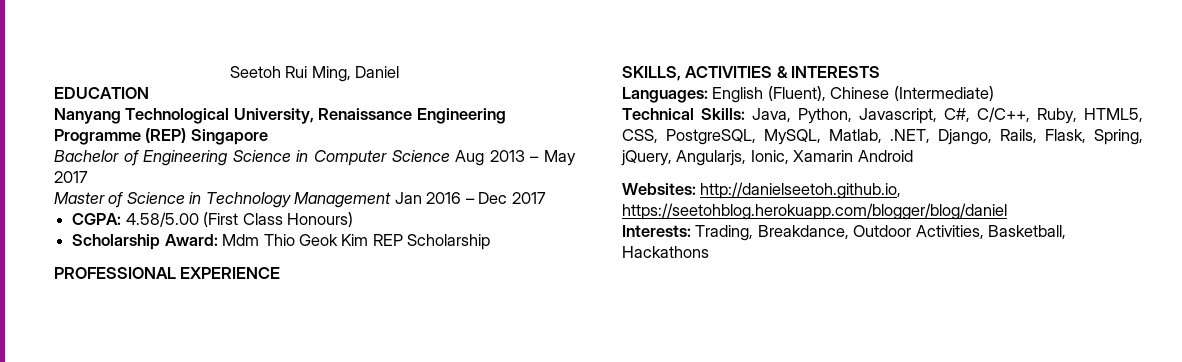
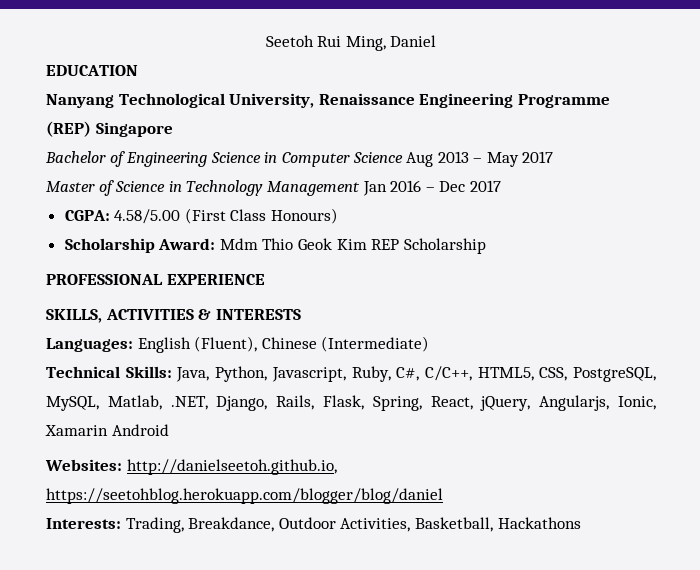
(937, 116) none -> [351,366,391,382] Ruby,
[1037,108,1077,124] Ruby, -> (472, 373) none
(1143, 137) none -> [430,396,473,410] React,

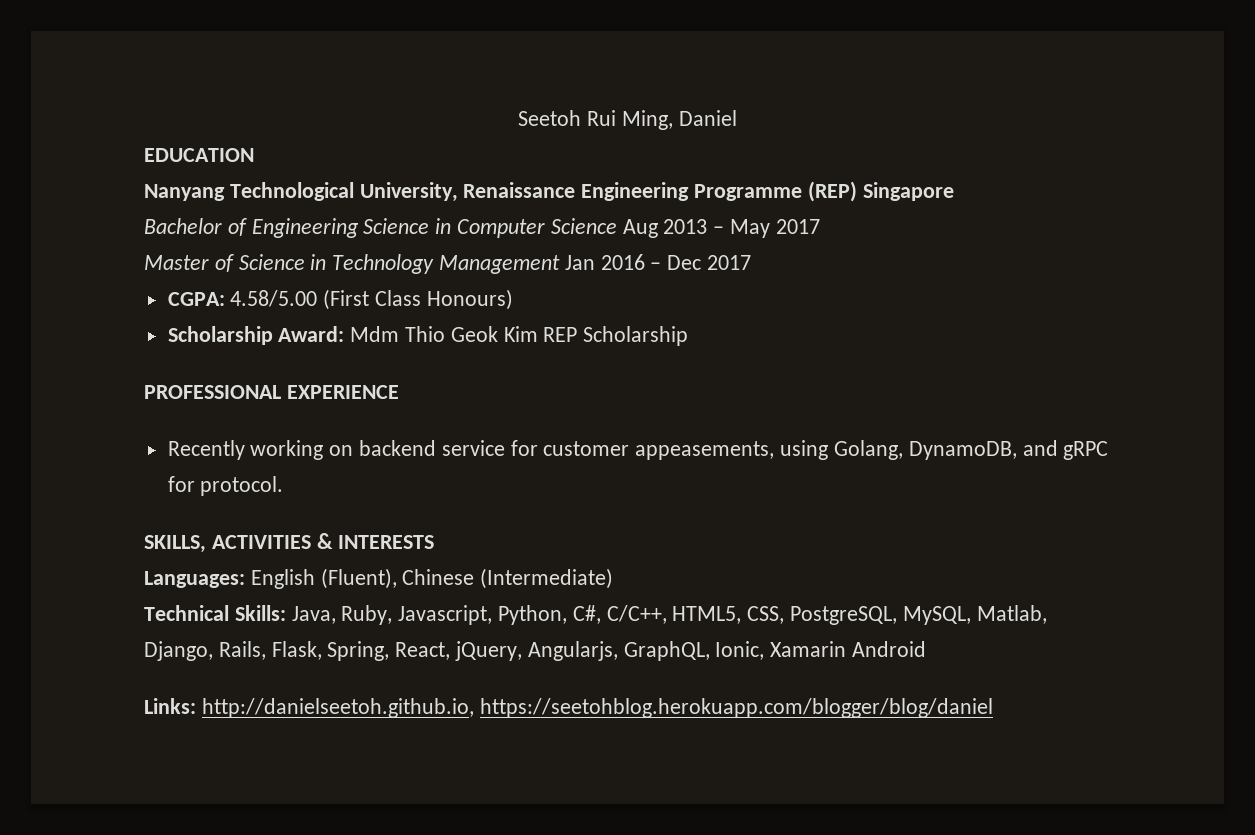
(265, 279) none -> [167,440,1109,460] [167,476,284,496] // Recently working on backend service for customer appeasements, using Golang, DynamoDB, and gRPC for protocol.
[215,366,391,382] Python, Javascript, Ruby, -> [341,605,568,625] Ruby, Javascript, Python,
[170,396,208,410] .NET, -> (1047, 614) none
(610, 403) none -> [623,641,710,661] GraphQL,
[45,459,122,471] Websites: -> [144,698,196,714] Links:
[46,517,581,533] // Interests: Trading, Breakdance, Outdoor Activities, Basketball, Hackathons -> (993, 708) none

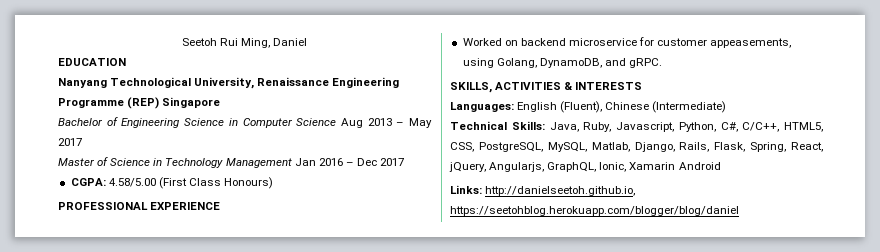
[167,326,689,346] // Scholarship Award: Mdm Thio Geok Kim REP Scholarship -> (274, 183) none
[167,440,324,460] Recently working -> [462,38,502,46] Worked
[441,440,505,456] service -> [568,38,637,46] microservice
[1063,441,1109,460] [167,476,284,496] gRPC for protocol. -> [629,58,663,68] gRPC.

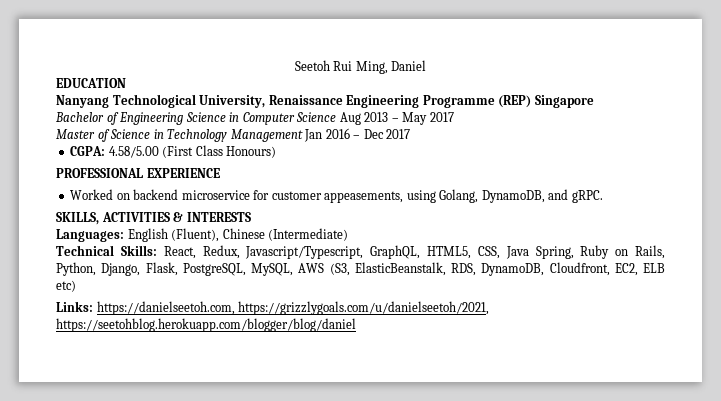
[549,122,823,132] [450,142,823,152] [449,162,721,172] Java, Ruby, Javascript, Python, C#, C/C++, HTML5, CSS, PostgreSQL, MySQL, Matlab, Django, Rails, Flask, Spring, React, jQuery, Angularjs, GraphQL, Ionic, Xamarin Android -> [163,245,666,259] [56,262,665,276] [56,280,76,292] React, Redux, Javascript/Typescript, GraphQL, HTML5, CSS, Java Spring, Ruby on Rails, Python, Django, Flask, PostgreSQL, MySQL, AWS (S3, ElasticBeanstalk, RDS, DynamoDB, Cloudfront, EC2, ELB etc)
[485,186,636,196] http://danielseetoh.github.io, -> [96,301,490,315] https://danielseetoh.com, https://grizzlygoals.com/u/danielseetoh/2021,

